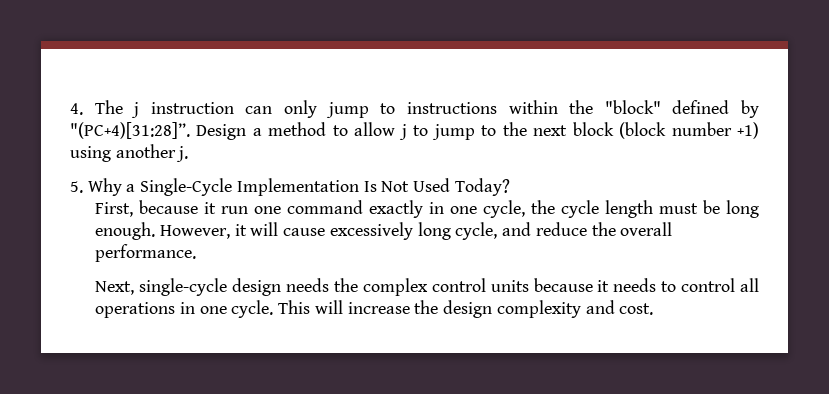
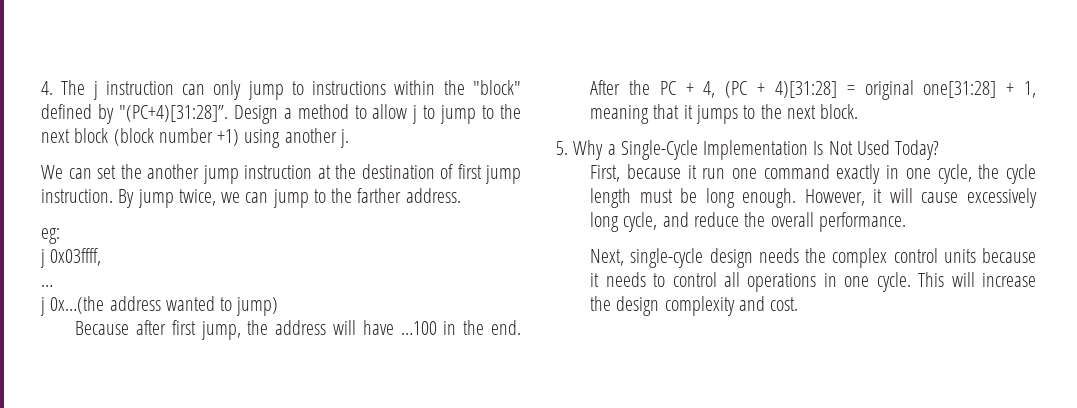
(189, 154) none -> [41,164,521,184] [41,188,461,208] [41,228,60,244] [40,248,102,268] [41,284,53,287] [40,296,279,316] [75,320,521,340] [590,80,1036,100] [590,104,859,124] // We can set the another jump instruction at the destination of first jump instruction. By jump twice, we can jump to the farther address. // eg: // j 0x03ffff, // … // j 0x…(the address wanted to jump) // Because after first jump, the address will have …100 in the end. After the PC + 4, (PC + 4)[31:28] = original one[31:28] + 1, meaning that it jumps to the next block.

